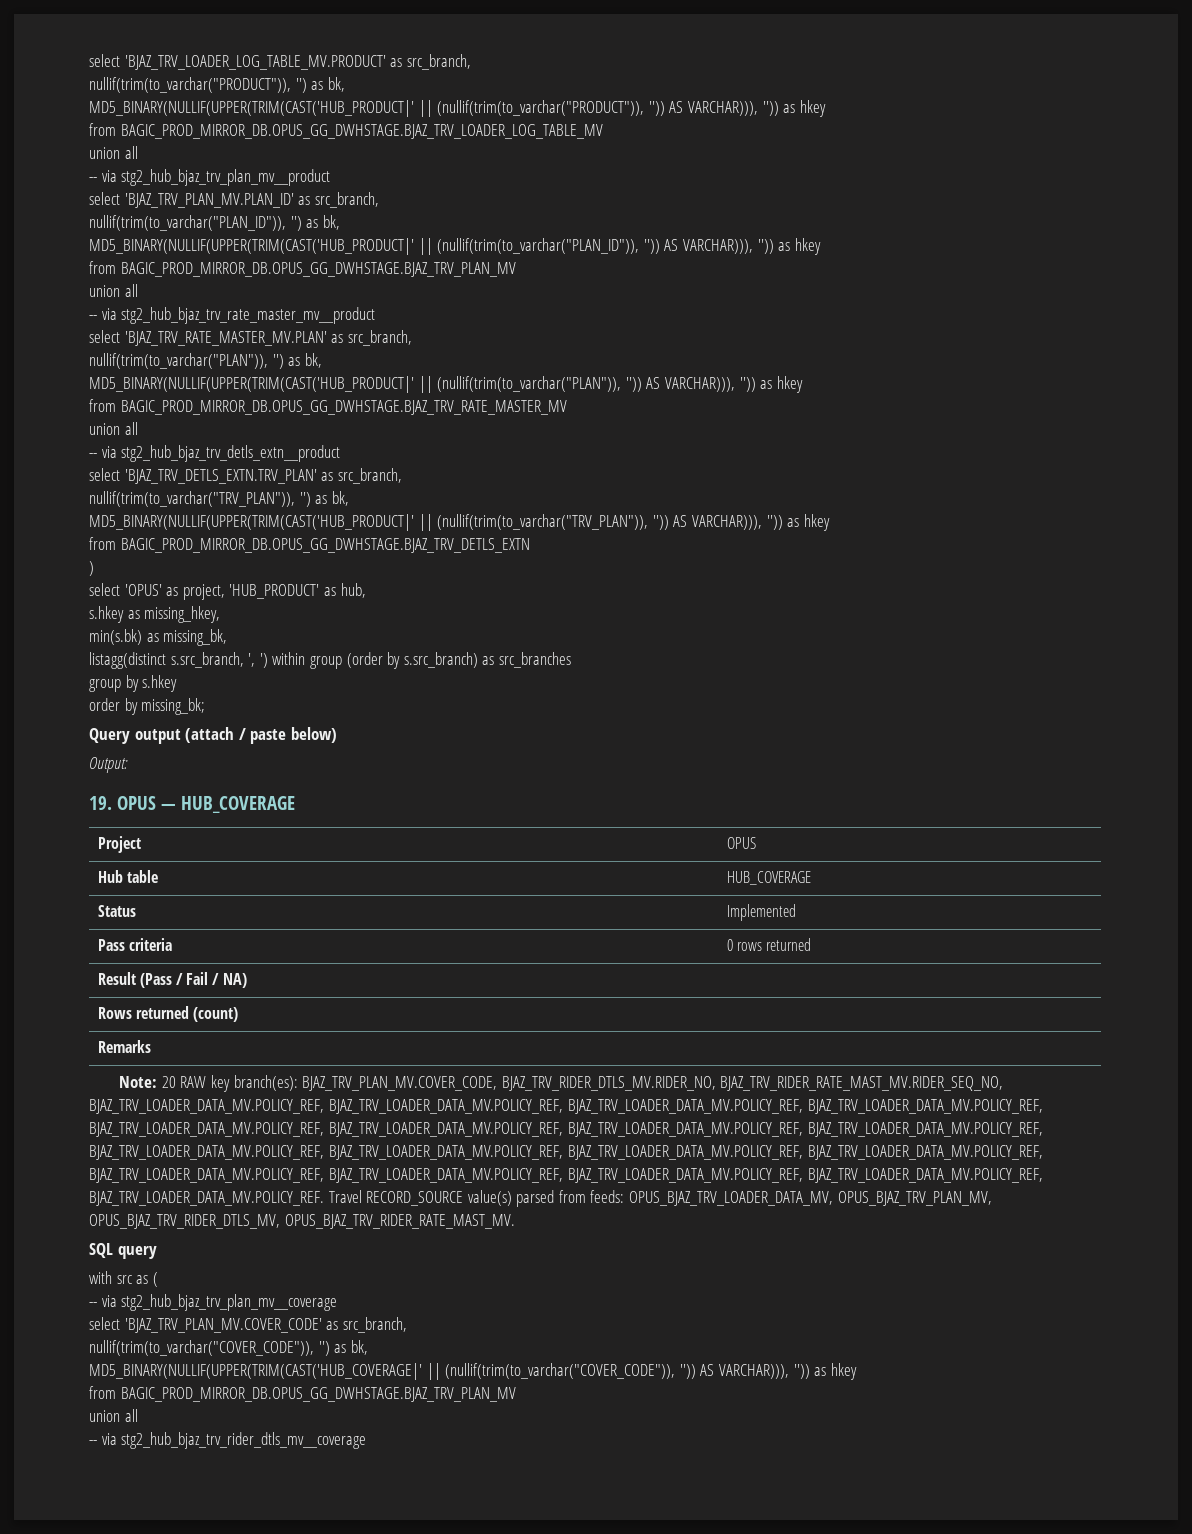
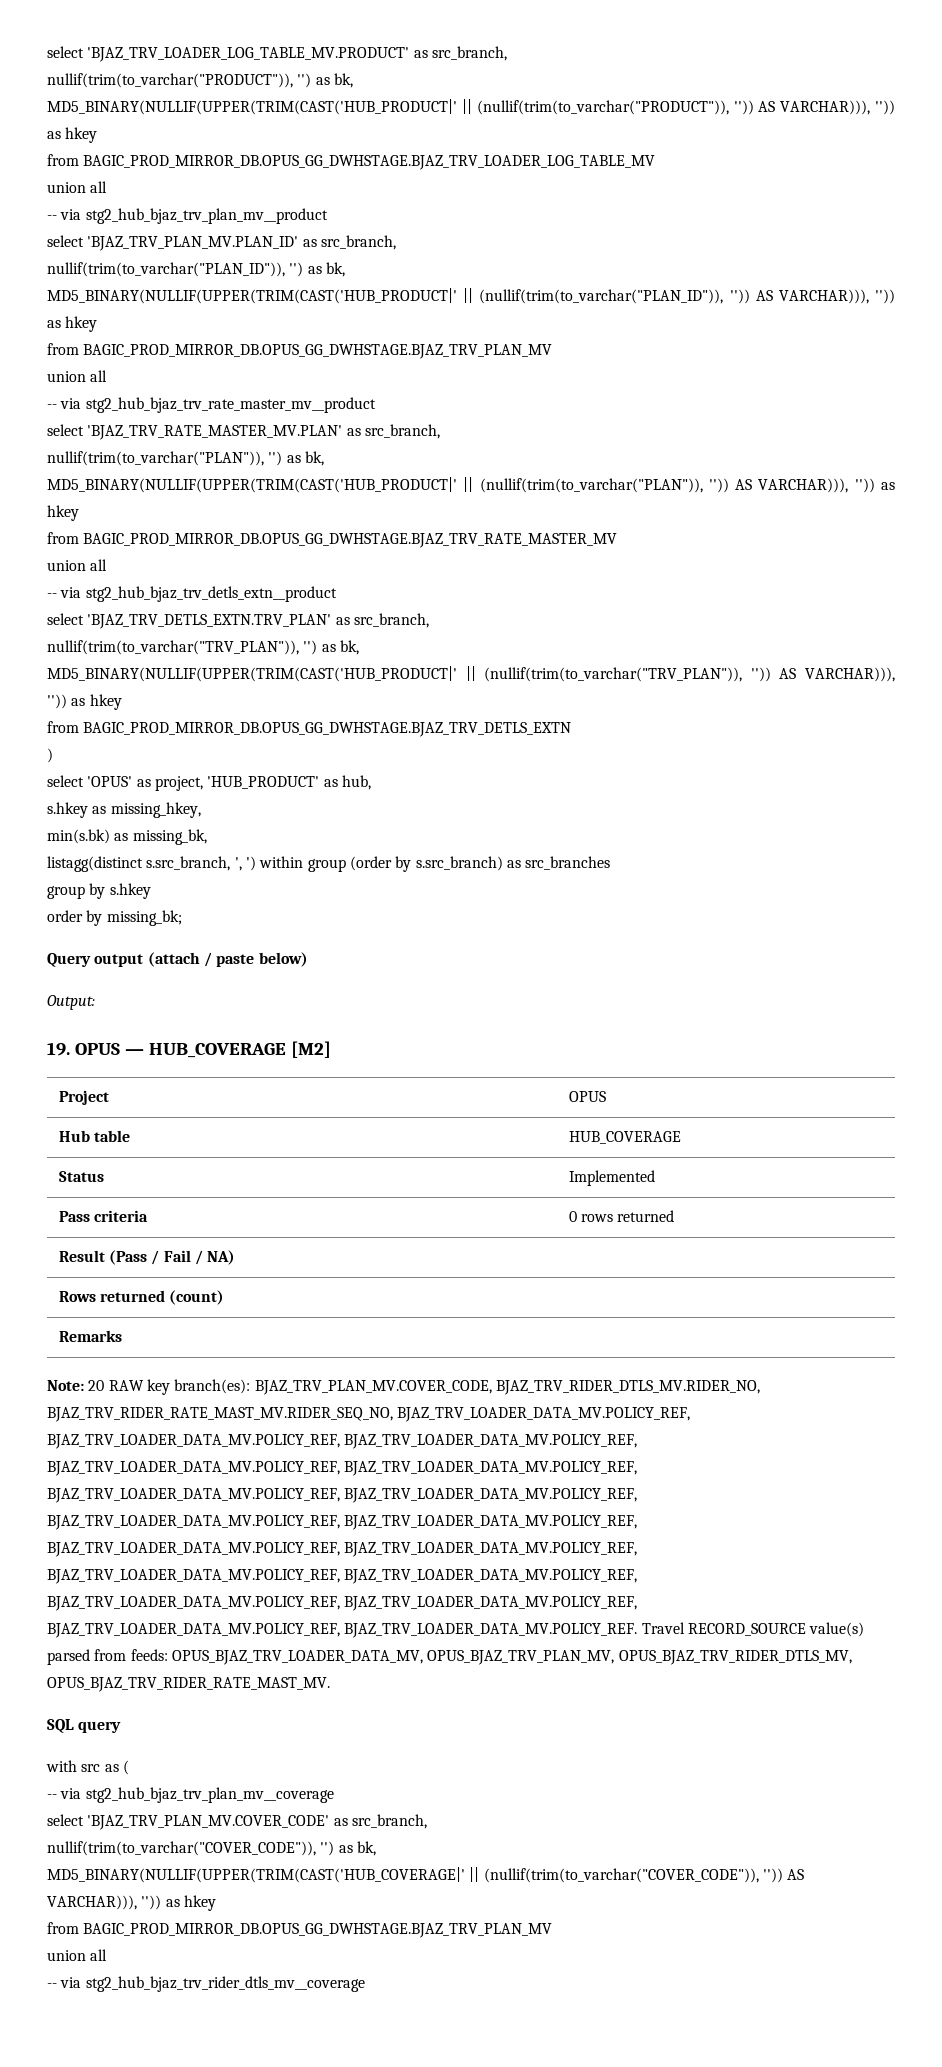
(295, 804) none -> [290,1041,331,1058] [M2]

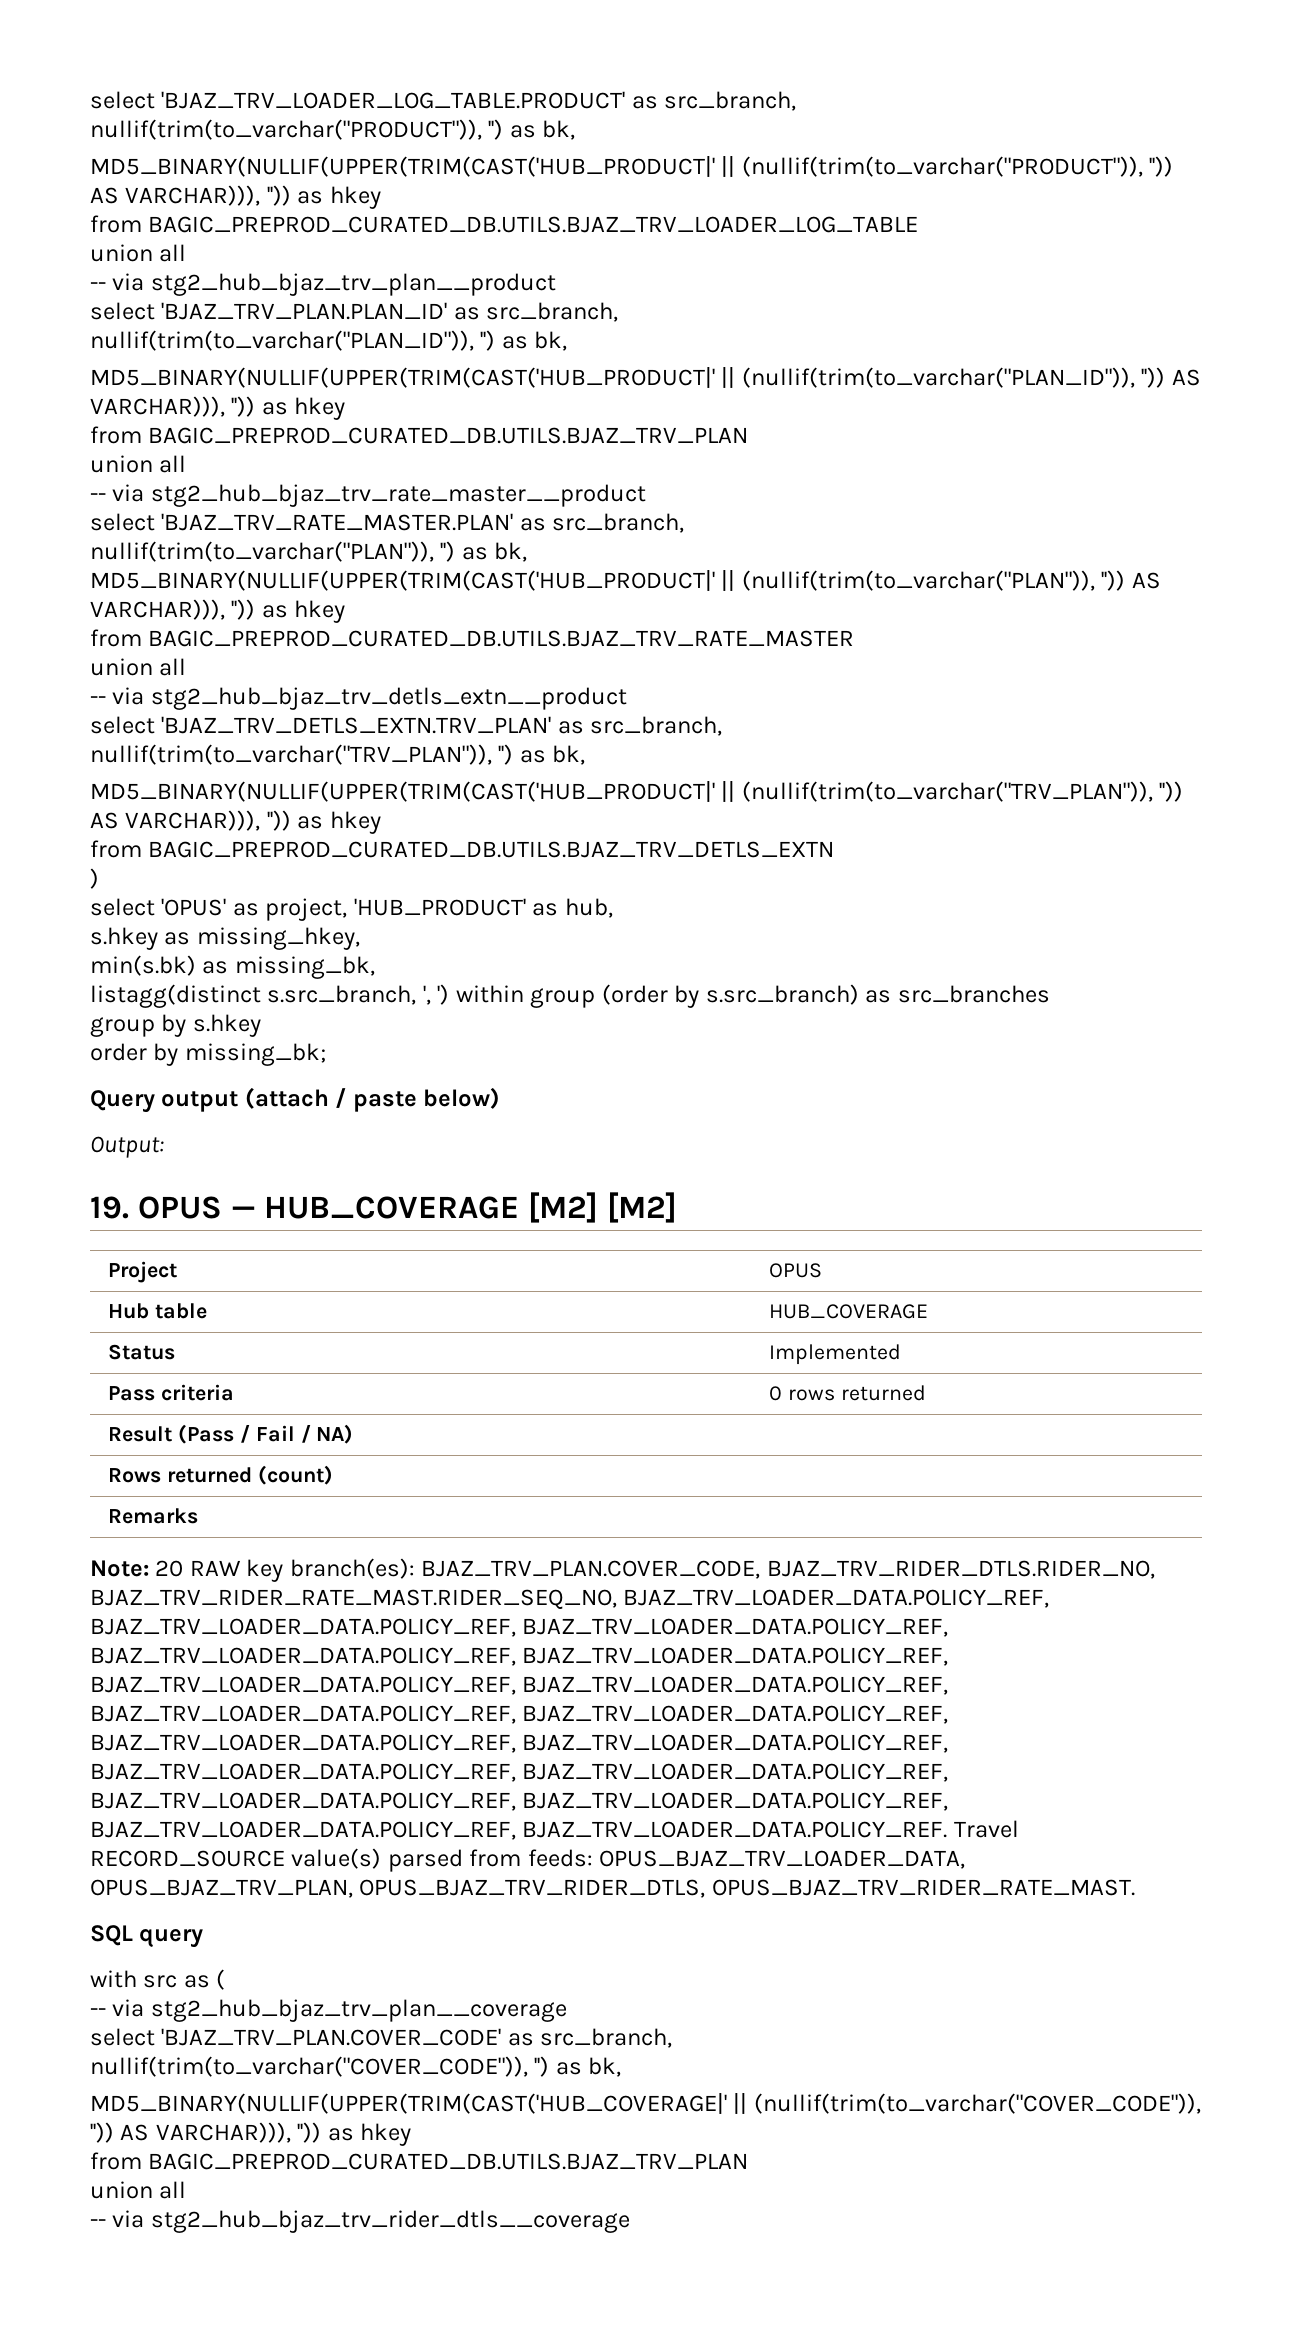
[47,46,410,62] select 'BJAZ_TRV_LOADER_LOG_TABLE_MV.PRODUCT' -> [90,91,626,109] select 'BJAZ_TRV_LOADER_LOG_TABLE.PRODUCT'
[83,155,656,170] [47,181,108,193] [47,208,328,224] [47,235,299,251] BAGIC_PROD_MIRROR_DB.OPUS_GG_DWHSTAGE.BJAZ_TRV_LOADER_LOG_TABLE_MV // union all // -- via stg2_hub_bjaz_trv_plan_mv__product // select 'BJAZ_TRV_PLAN_MV.PLAN_ID' -> [148,216,919,233] [90,244,187,262] [90,273,556,296] [90,302,448,320] BAGIC_PREPROD_CURATED_DB.UTILS.BJAZ_TRV_LOADER_LOG_TABLE // union all // -- via stg2_hub_bjaz_trv_plan__product // select 'BJAZ_TRV_PLAN.PLAN_ID'
[83,344,553,359] [47,370,108,382] [47,397,376,413] [47,424,343,440] BAGIC_PROD_MIRROR_DB.OPUS_GG_DWHSTAGE.BJAZ_TRV_PLAN_MV // union all // -- via stg2_hub_bjaz_trv_rate_master_mv__product // select 'BJAZ_TRV_RATE_MASTER_MV.PLAN' -> [148,427,749,444] [90,455,187,473] [90,484,646,507] [90,513,514,531] BAGIC_PREPROD_CURATED_DB.UTILS.BJAZ_TRV_PLAN // union all // -- via stg2_hub_bjaz_trv_rate_master__product // select 'BJAZ_TRV_RATE_MASTER.PLAN'
[83,533,618,548] BAGIC_PROD_MIRROR_DB.OPUS_GG_DWHSTAGE.BJAZ_TRV_RATE_MASTER_MV -> [148,630,855,647] BAGIC_PREPROD_CURATED_DB.UTILS.BJAZ_TRV_RATE_MASTER
[83,722,572,737] BAGIC_PROD_MIRROR_DB.OPUS_GG_DWHSTAGE.BJAZ_TRV_DETLS_EXTN -> [148,841,835,858] BAGIC_PREPROD_CURATED_DB.UTILS.BJAZ_TRV_DETLS_EXTN
(331, 1049) none -> [606,1192,677,1223] [M2]
[254,1380,760,1395] [47,1407,691,1422] [47,1434,638,1449] [47,1461,638,1476] [47,1488,638,1503] [47,1515,638,1530] [47,1542,638,1557] [47,1569,638,1584] [47,1596,638,1611] [47,1623,638,1638] BJAZ_TRV_PLAN_MV.COVER_CODE, BJAZ_TRV_RIDER_DTLS_MV.RIDER_NO, BJAZ_TRV_RIDER_RATE_MAST_MV.RIDER_SEQ_NO, BJAZ_TRV_LOADER_DATA_MV.POLICY_REF, BJAZ_TRV_LOADER_DATA_MV.POLICY_REF, BJAZ_TRV_LOADER_DATA_MV.POLICY_REF, BJAZ_TRV_LOADER_DATA_MV.POLICY_REF, BJAZ_TRV_LOADER_DATA_MV.POLICY_REF, BJAZ_TRV_LOADER_DATA_MV.POLICY_REF, BJAZ_TRV_LOADER_DATA_MV.POLICY_REF, BJAZ_TRV_LOADER_DATA_MV.POLICY_REF, BJAZ_TRV_LOADER_DATA_MV.POLICY_REF, BJAZ_TRV_LOADER_DATA_MV.POLICY_REF, BJAZ_TRV_LOADER_DATA_MV.POLICY_REF, BJAZ_TRV_LOADER_DATA_MV.POLICY_REF, BJAZ_TRV_LOADER_DATA_MV.POLICY_REF, BJAZ_TRV_LOADER_DATA_MV.POLICY_REF, BJAZ_TRV_LOADER_DATA_MV.POLICY_REF, BJAZ_TRV_LOADER_DATA_MV.POLICY_REF, BJAZ_TRV_LOADER_DATA_MV.POLICY_REF. -> [421,1560,1155,1579] [90,1589,1050,1610] [90,1618,949,1637] [90,1647,949,1666] [90,1676,949,1695] [90,1705,949,1724] [90,1734,949,1753] [90,1763,949,1782] [90,1792,949,1811] [90,1821,948,1840] BJAZ_TRV_PLAN.COVER_CODE, BJAZ_TRV_RIDER_DTLS.RIDER_NO, BJAZ_TRV_RIDER_RATE_MAST.RIDER_SEQ_NO, BJAZ_TRV_LOADER_DATA.POLICY_REF, BJAZ_TRV_LOADER_DATA.POLICY_REF, BJAZ_TRV_LOADER_DATA.POLICY_REF, BJAZ_TRV_LOADER_DATA.POLICY_REF, BJAZ_TRV_LOADER_DATA.POLICY_REF, BJAZ_TRV_LOADER_DATA.POLICY_REF, BJAZ_TRV_LOADER_DATA.POLICY_REF, BJAZ_TRV_LOADER_DATA.POLICY_REF, BJAZ_TRV_LOADER_DATA.POLICY_REF, BJAZ_TRV_LOADER_DATA.POLICY_REF, BJAZ_TRV_LOADER_DATA.POLICY_REF, BJAZ_TRV_LOADER_DATA.POLICY_REF, BJAZ_TRV_LOADER_DATA.POLICY_REF, BJAZ_TRV_LOADER_DATA.POLICY_REF, BJAZ_TRV_LOADER_DATA.POLICY_REF, BJAZ_TRV_LOADER_DATA.POLICY_REF, BJAZ_TRV_LOADER_DATA.POLICY_REF.
[171,1650,852,1665] [47,1677,330,1692] OPUS_BJAZ_TRV_LOADER_DATA_MV, OPUS_BJAZ_TRV_PLAN_MV, OPUS_BJAZ_TRV_RIDER_DTLS_MV, OPUS_BJAZ_TRV_RIDER_RATE_MAST_MV. -> [599,1850,966,1869] [90,1879,1135,1898] OPUS_BJAZ_TRV_LOADER_DATA, OPUS_BJAZ_TRV_PLAN, OPUS_BJAZ_TRV_RIDER_DTLS, OPUS_BJAZ_TRV_RIDER_RATE_MAST.
[85,1787,334,1803] [47,1814,330,1830] stg2_hub_bjaz_trv_plan_mv__coverage // select 'BJAZ_TRV_PLAN_MV.COVER_CODE' -> [150,1999,567,2022] [90,2028,502,2046] stg2_hub_bjaz_trv_plan__coverage // select 'BJAZ_TRV_PLAN.COVER_CODE'
[83,1923,553,1938] [47,1949,108,1961] [47,1976,365,1992] BAGIC_PROD_MIRROR_DB.OPUS_GG_DWHSTAGE.BJAZ_TRV_PLAN_MV // union all // -- via stg2_hub_bjaz_trv_rider_dtls_mv__coverage -> [148,2153,749,2170] [90,2181,187,2199] [90,2210,630,2233] BAGIC_PREPROD_CURATED_DB.UTILS.BJAZ_TRV_PLAN // union all // -- via stg2_hub_bjaz_trv_rider_dtls__coverage

